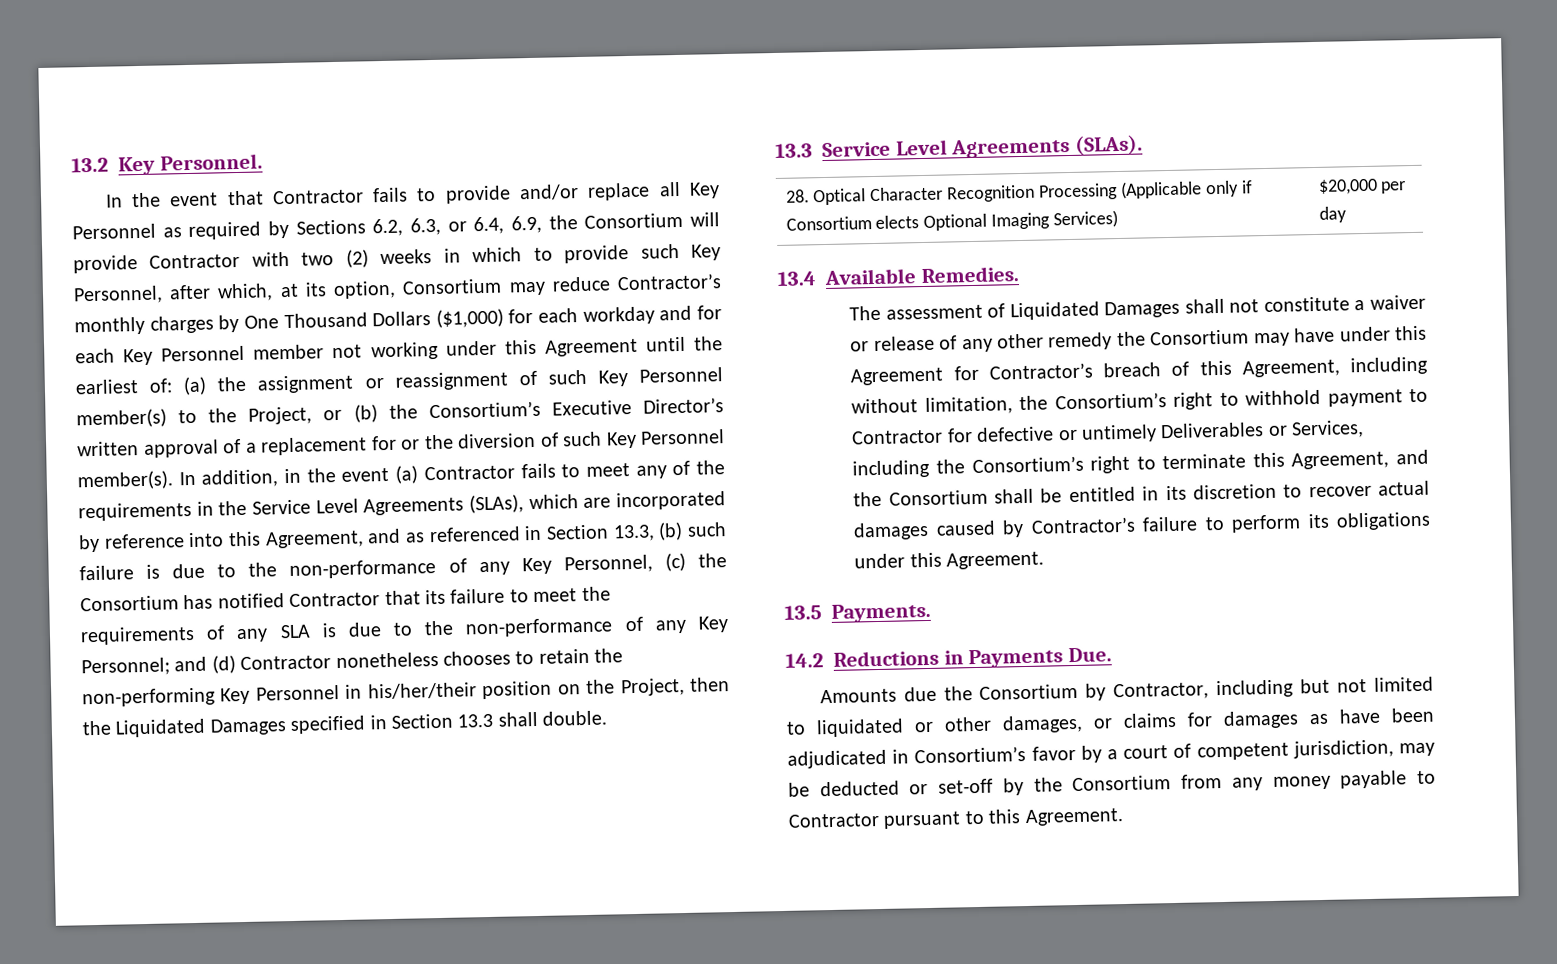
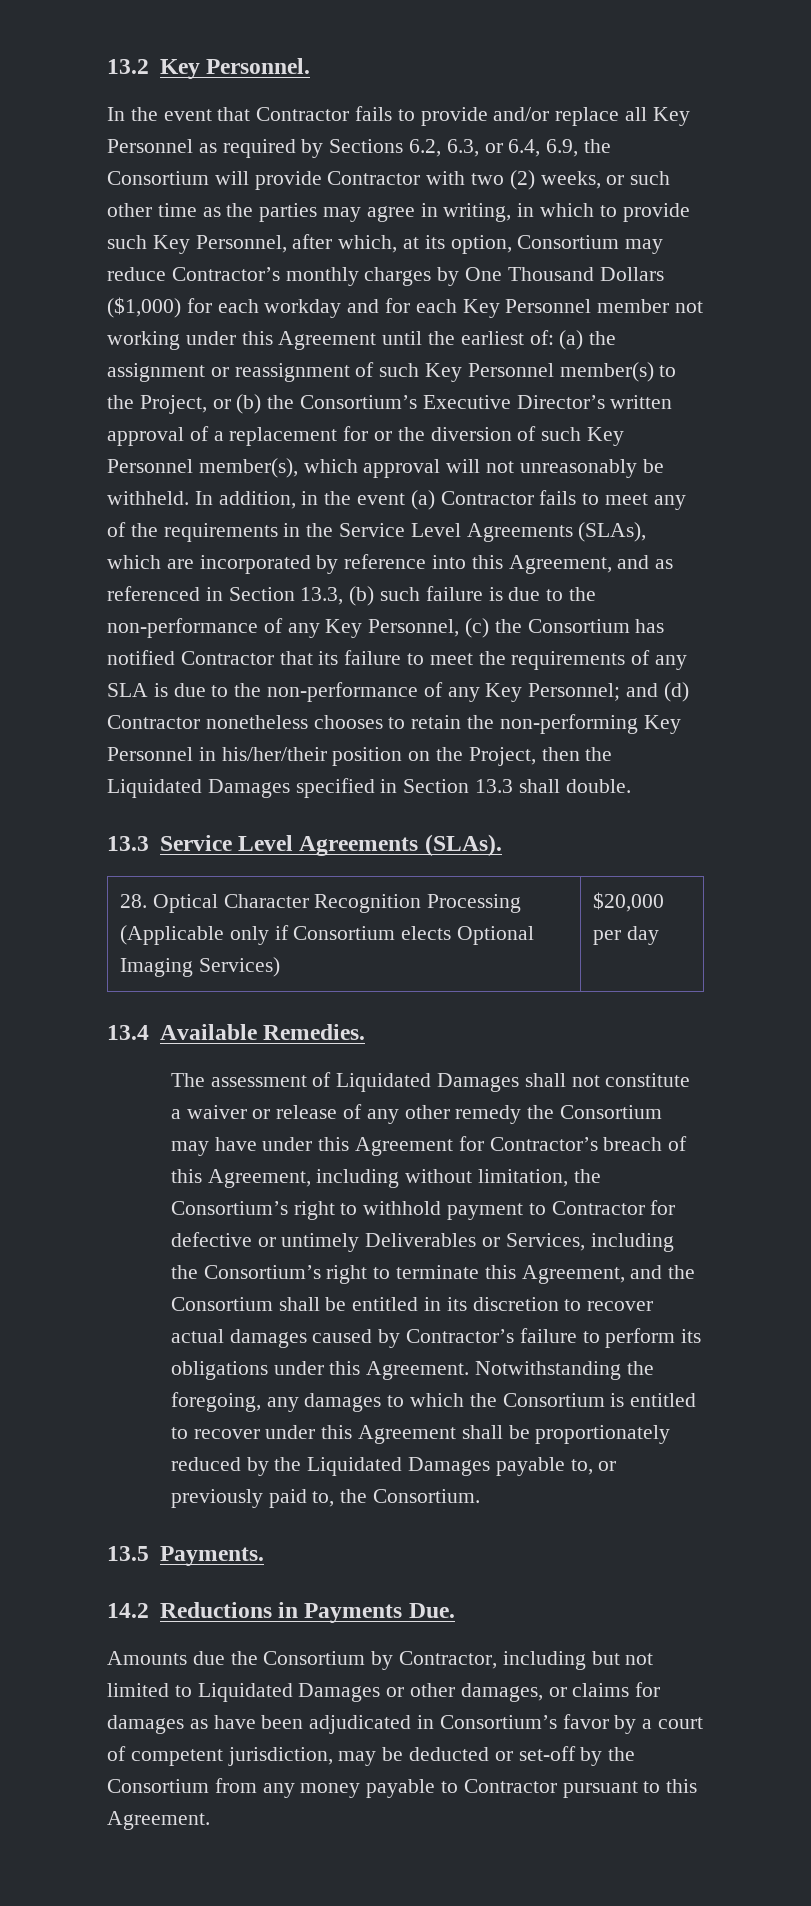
[380,249,433,265] weeks -> [540,171,671,189] [107,203,512,222] weeks, or such other time as the parties may agree in writing,
[77,470,174,491] member(s). -> [198,458,664,478] [107,491,189,505] member(s), which approval will not unreasonably be withheld.
(1045, 560) none -> [475,1361,654,1380] [170,1392,697,1412] [170,1425,671,1444] [170,1457,617,1476] [170,1489,481,1508] Notwithstanding the foregoing, any damages to which the Consortium is entitled to recover under this Agreement shall be proportionately reduced by the Liquidated Damages payable to, or previously paid to, the Consortium.
[816,718,904,738] liquidated -> [197,1683,381,1702] Liquidated Damages

